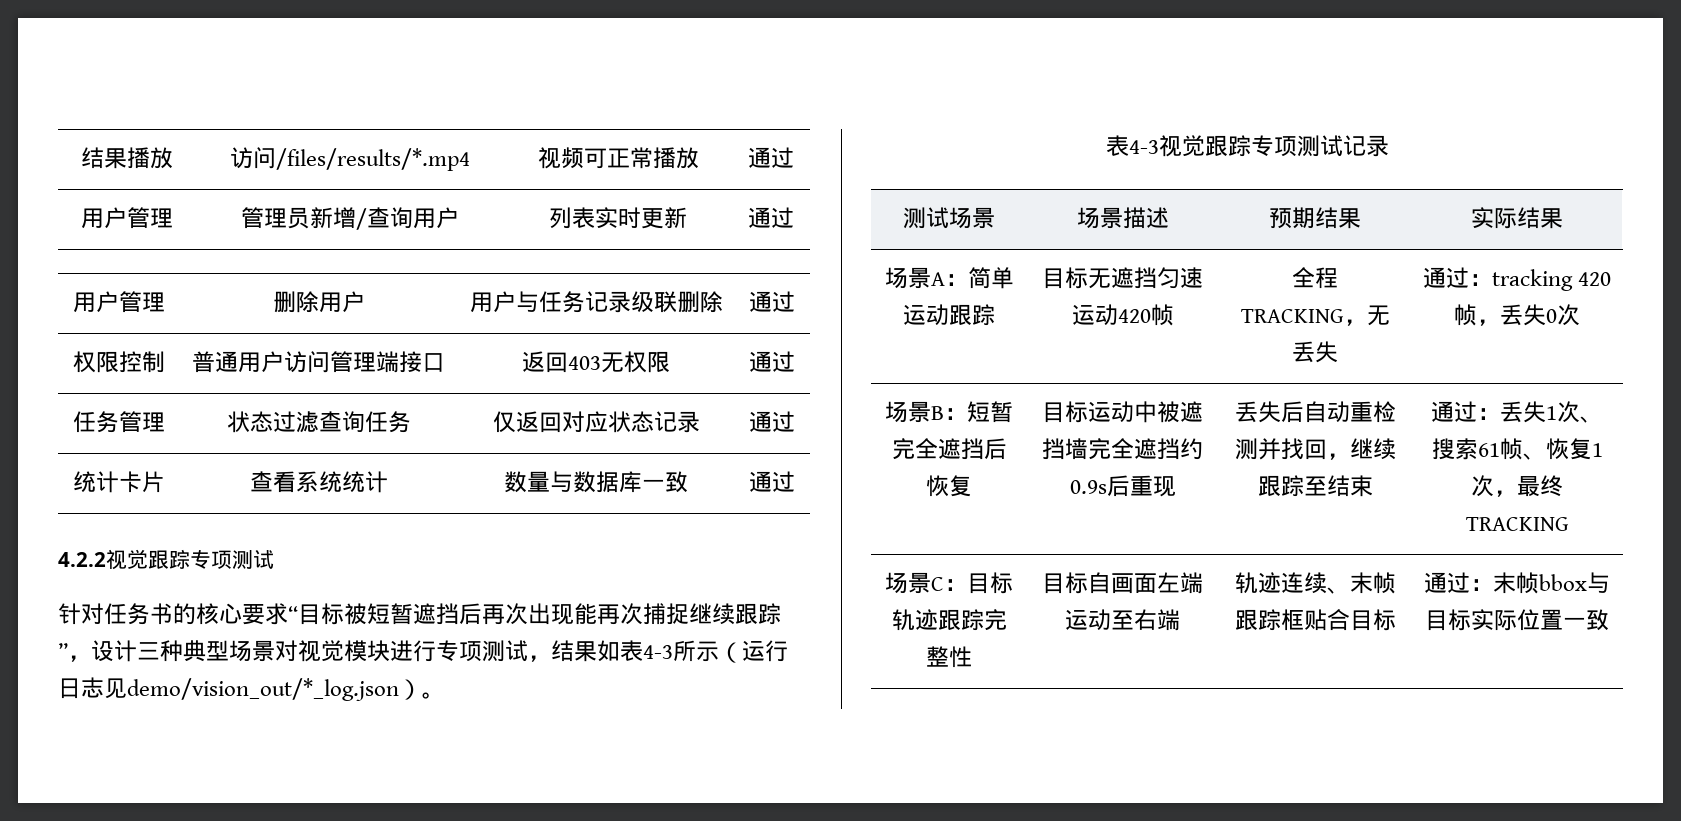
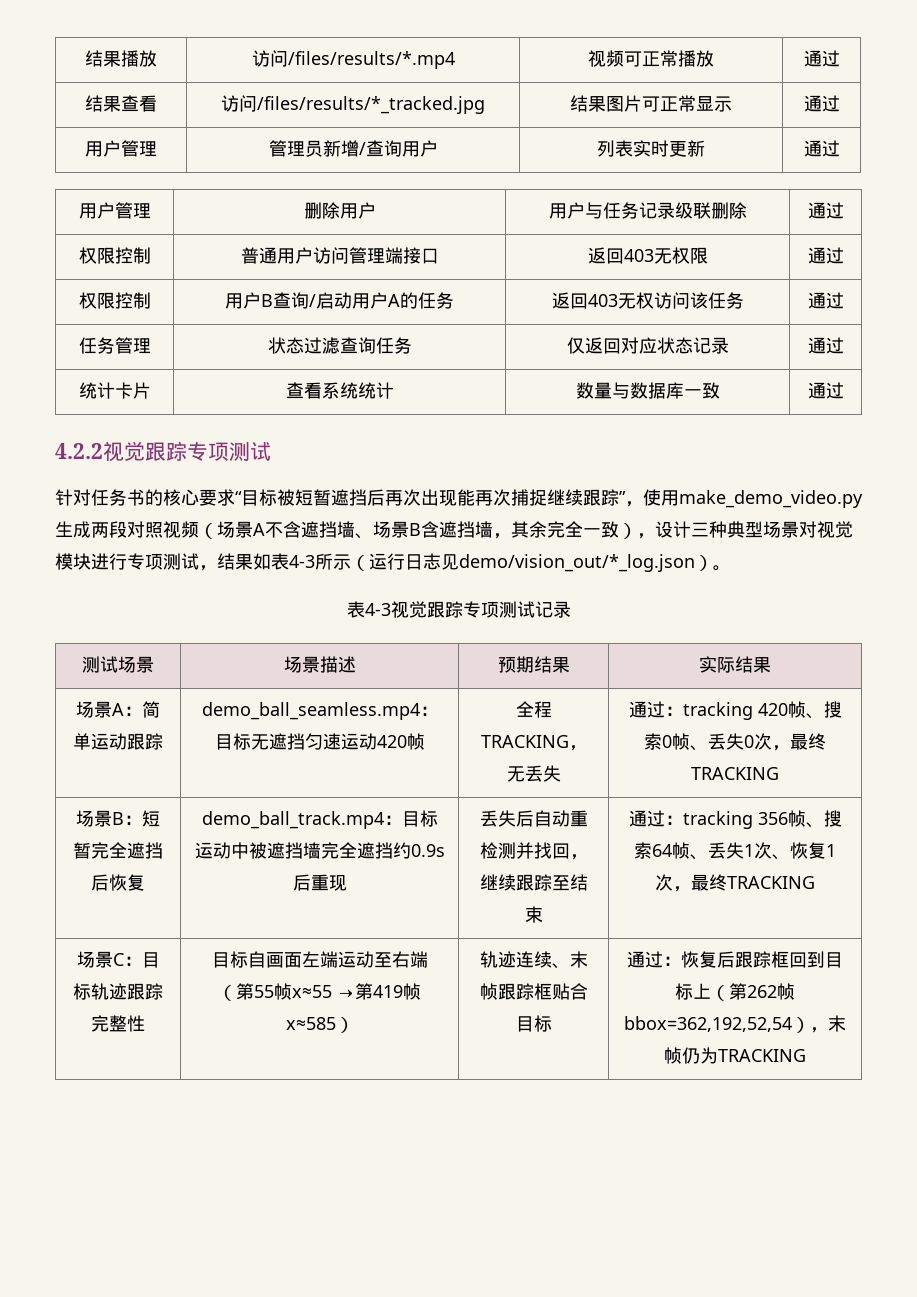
(794, 157) none -> [85,95,157,112] [221,95,485,114] [570,95,732,112] [803,95,840,112] // 结果查看 | 访问/files/results/*_tracked.jpg | 结果图片可正常显示 | 通过
(795, 361) none -> [78,292,151,309] [225,292,454,309] [551,292,744,309] [807,292,844,309] // 权限控制 | 用户B查询/启动用户A的任务 | 返回403无权访问该任务 | 通过
(91, 658) none -> [643,489,863,508] [55,521,655,539] 使用make_demo_video.py生成两段对照视频（场景A不含遮挡墙、场景B含遮挡墙，其余完全一致），
(995, 315) none -> [201,702,438,720] demo_ball_seamless.mp4：
[1477,319,1500,326] ， -> [805,701,842,719] [644,733,708,751] 、搜索0帧、
(1580, 315) none -> [772,733,826,751] [691,767,779,780] ，最终TRACKING
(972, 486) none -> [201,811,402,829] demo_ball_track.mp4：
[1500,401,1603,423] [1431,438,1523,460] 丢失1次、搜索61帧 -> [682,810,842,829] [634,842,772,860] tracking 356帧、搜索64帧、丢失1次
(1180, 620) none -> [217,983,421,1001] [285,1017,354,1033] （第55帧x≈55 →第419帧x≈585）
[1493,572,1610,594] [1425,609,1609,631] 末帧bbox与目标实际位置一致 -> [681,951,843,968] [675,983,795,1001] [624,1015,846,1033] [664,1047,806,1064] 恢复后跟踪框回到目标上（第262帧bbox=362,192,52,54），末帧仍为TRACKING

